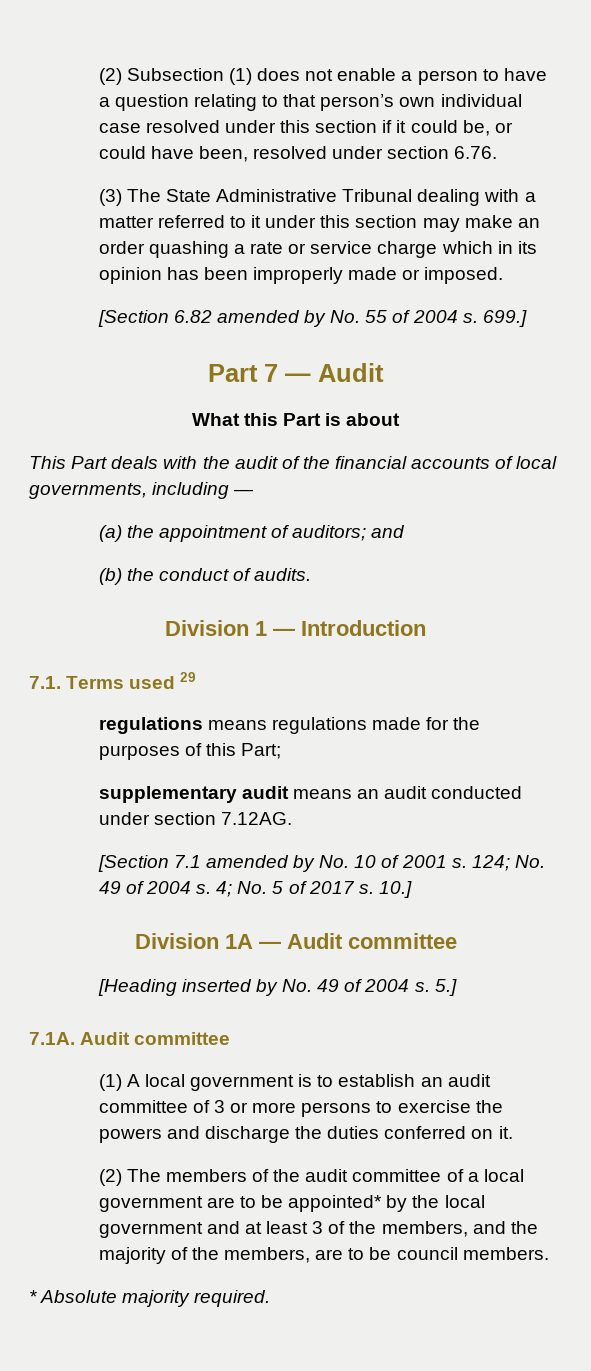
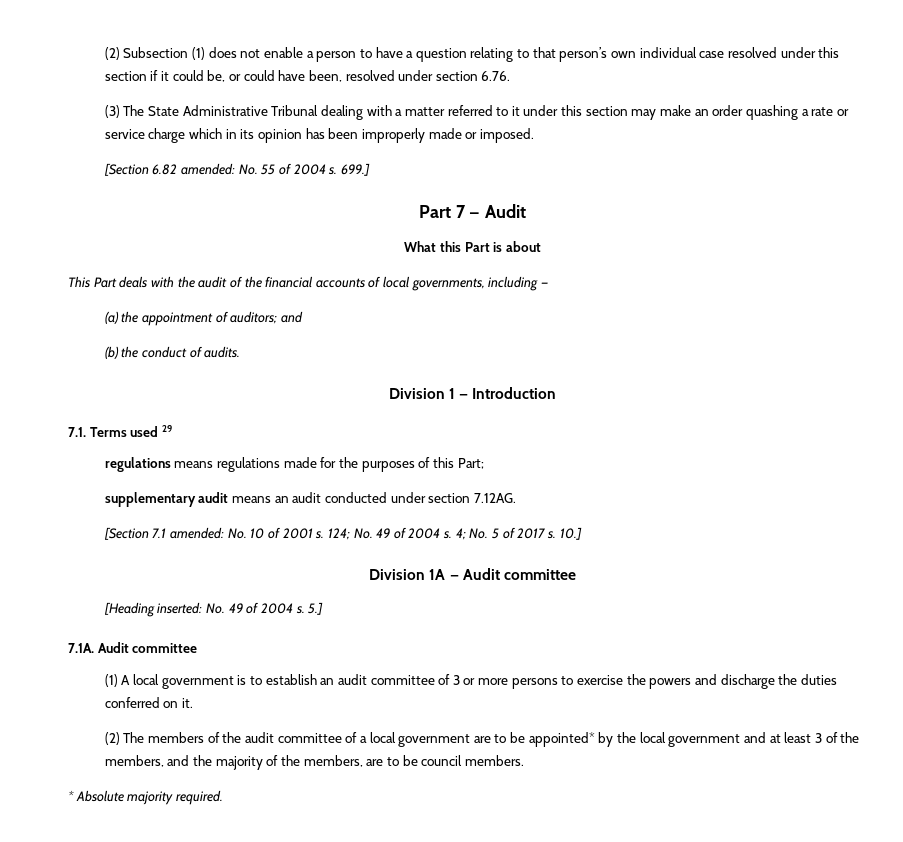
[216,310,327,327] amended by -> [181,163,236,175] amended:
[205,855,316,872] amended by -> [170,527,225,539] amended:
[181,979,278,996] inserted by -> [157,602,203,614] inserted:

